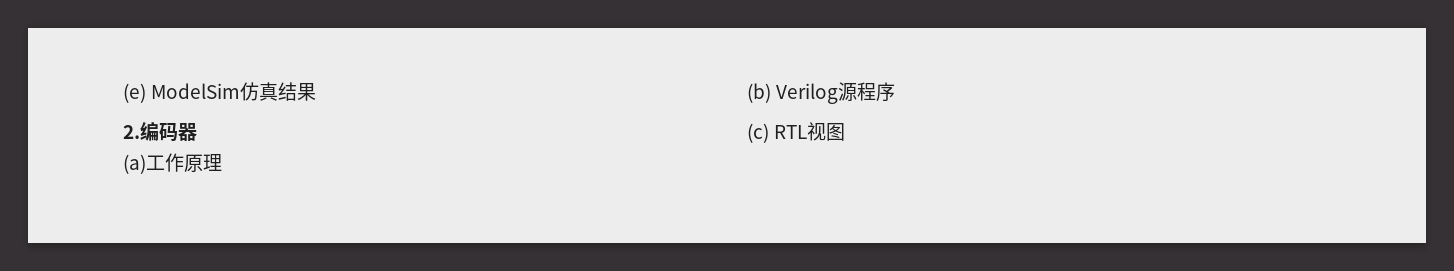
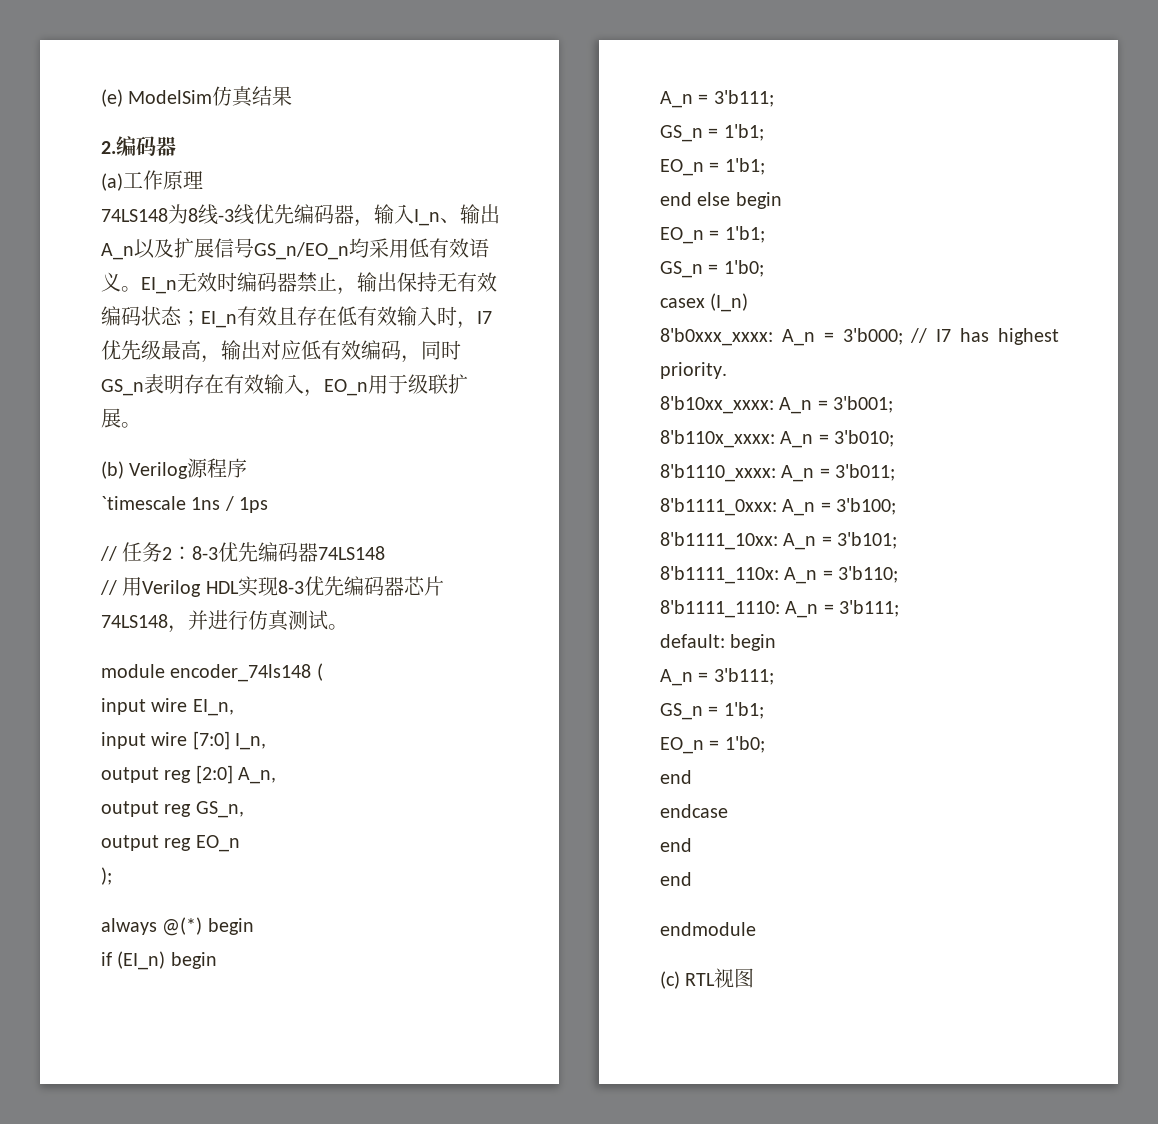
[747,82,896,104] (b) Verilog源程序 -> [101,204,500,227] [101,238,489,260] [101,272,497,295] [101,306,492,329] [101,340,461,363] [101,374,468,397] [101,408,141,428] [101,458,248,479] [101,496,269,513] [100,542,386,562] [100,576,444,597] [101,610,348,633] [101,663,323,682] [101,698,234,716] [101,731,267,750] [101,765,277,784] [101,801,244,818] [101,835,240,852] [101,867,112,885] [101,917,254,936] [101,951,217,970] [660,90,774,108] [660,124,764,142] [660,158,765,176] [660,192,782,209] [660,226,765,244] [660,260,764,278] [660,293,749,312] [660,328,1059,346] [660,362,727,379] [660,396,894,414] [660,430,895,448] [660,464,896,482] [660,498,897,516] [660,532,898,550] [660,566,899,584] [660,600,900,618] [660,634,777,651] [660,668,774,686] [660,702,764,720] [660,736,765,754] [660,770,692,784] [660,804,728,818] [660,838,692,852] [660,872,692,886] [660,922,756,936] 74LS148为8线-3线优先编码器，输入I_n、输出A_n以及扩展信号GS_n/EO_n均采用低有效语义。EI_n无效时编码器禁止，输出保持无有效编码状态；EI_n有效且存在低有效输入时，I7优先级最高，输出对应低有效编码，同时GS_n表明存在有效输入，EO_n用于级联扩展。 // (b) Verilog源程序 // `timescale 1ns / 1ps // // 任务2：8-3优先编码器74LS148 // // 用Verilog HDL实现8-3优先编码器芯片74LS148，并进行仿真测试。 // module encoder_74ls148 ( // input wire EI_n, // input wire [7:0] I_n, // output reg [2:0] A_n, // output reg GS_n, // output reg EO_n // ); // always @(*) begin // if (EI_n) begin // A_n = 3'b111; // GS_n = 1'b1; // EO_n = 1'b1; // end else begin // EO_n = 1'b1; // GS_n = 1'b0; // casex (I_n) // 8'b0xxx_xxxx: A_n = 3'b000; // I7 has highest priority. // 8'b10xx_xxxx: A_n = 3'b001; // 8'b110x_xxxx: A_n = 3'b010; // 8'b1110_xxxx: A_n = 3'b011; // 8'b1111_0xxx: A_n = 3'b100; // 8'b1111_10xx: A_n = 3'b101; // 8'b1111_110x: A_n = 3'b110; // 8'b1111_1110: A_n = 3'b111; // default: begin // A_n = 3'b111; // GS_n = 1'b1; // EO_n = 1'b0; // end // endcase // end // end // endmodule

